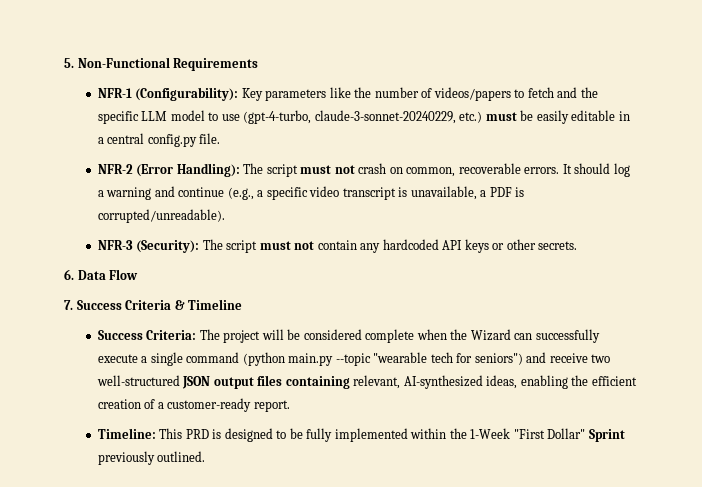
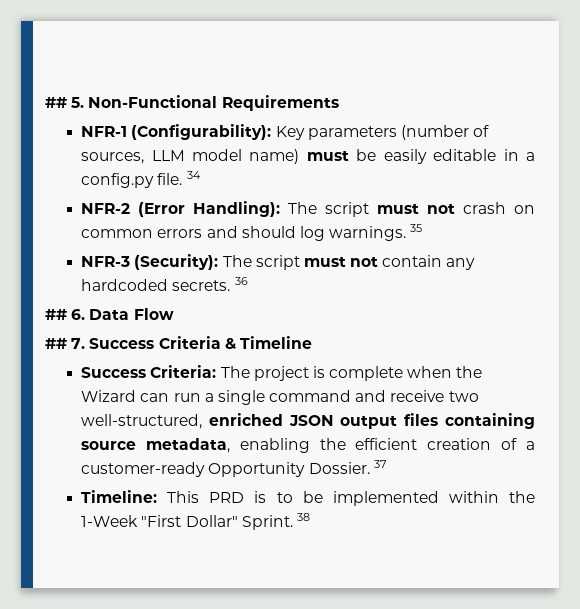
(64, 63) none -> [45,97,67,108] ##
[329,87,598,101] [97,110,483,124] like the number of videos/papers to fetch and the specific LLM model to use (gpt-4-turbo, claude-3-sonnet-20240229, etc.) -> [400,125,490,140] [81,149,300,164] (number of sources, LLM model name)
[107,133,145,144] central -> (535, 156) none
(221, 138) none -> [186,171,201,179] 34
[406,163,630,177] [97,186,525,200] [97,209,225,223] common, recoverable errors. It should log a warning and continue (e.g., a specific video transcript is unavailable, a PDF is corrupted/unreadable). -> [81,224,423,241] common errors and should log warnings. 35
[442,239,536,253] API keys or other -> (169, 285) none
(578, 245) // -> [234,277,248,285] [45,309,67,320] 36 // ##
(139, 274) none -> [45,338,67,349] ##
[261,329,362,340] will be considered -> [312,366,325,378] is
[535,329,600,343] [97,354,138,363] successfully execute -> [173,393,201,402] run
[242,352,523,366] (python main.py --topic "wearable tech for seniors") -> (352, 396) none
[96,375,180,386] well-structured -> [81,413,283,429] well-structured, enriched
[353,375,518,389] relevant, AI-synthesized ideas, -> [81,438,230,453] source metadata,
[253,400,290,412] report. -> [208,460,386,477] Opportunity Dossier. 37
[224,428,273,442] designed -> (267, 497) none
[306,428,333,442] fully -> (323, 497) none
[588,429,625,442] [97,451,206,465] Sprint previously outlined. -> [241,513,310,530] Sprint. 38

